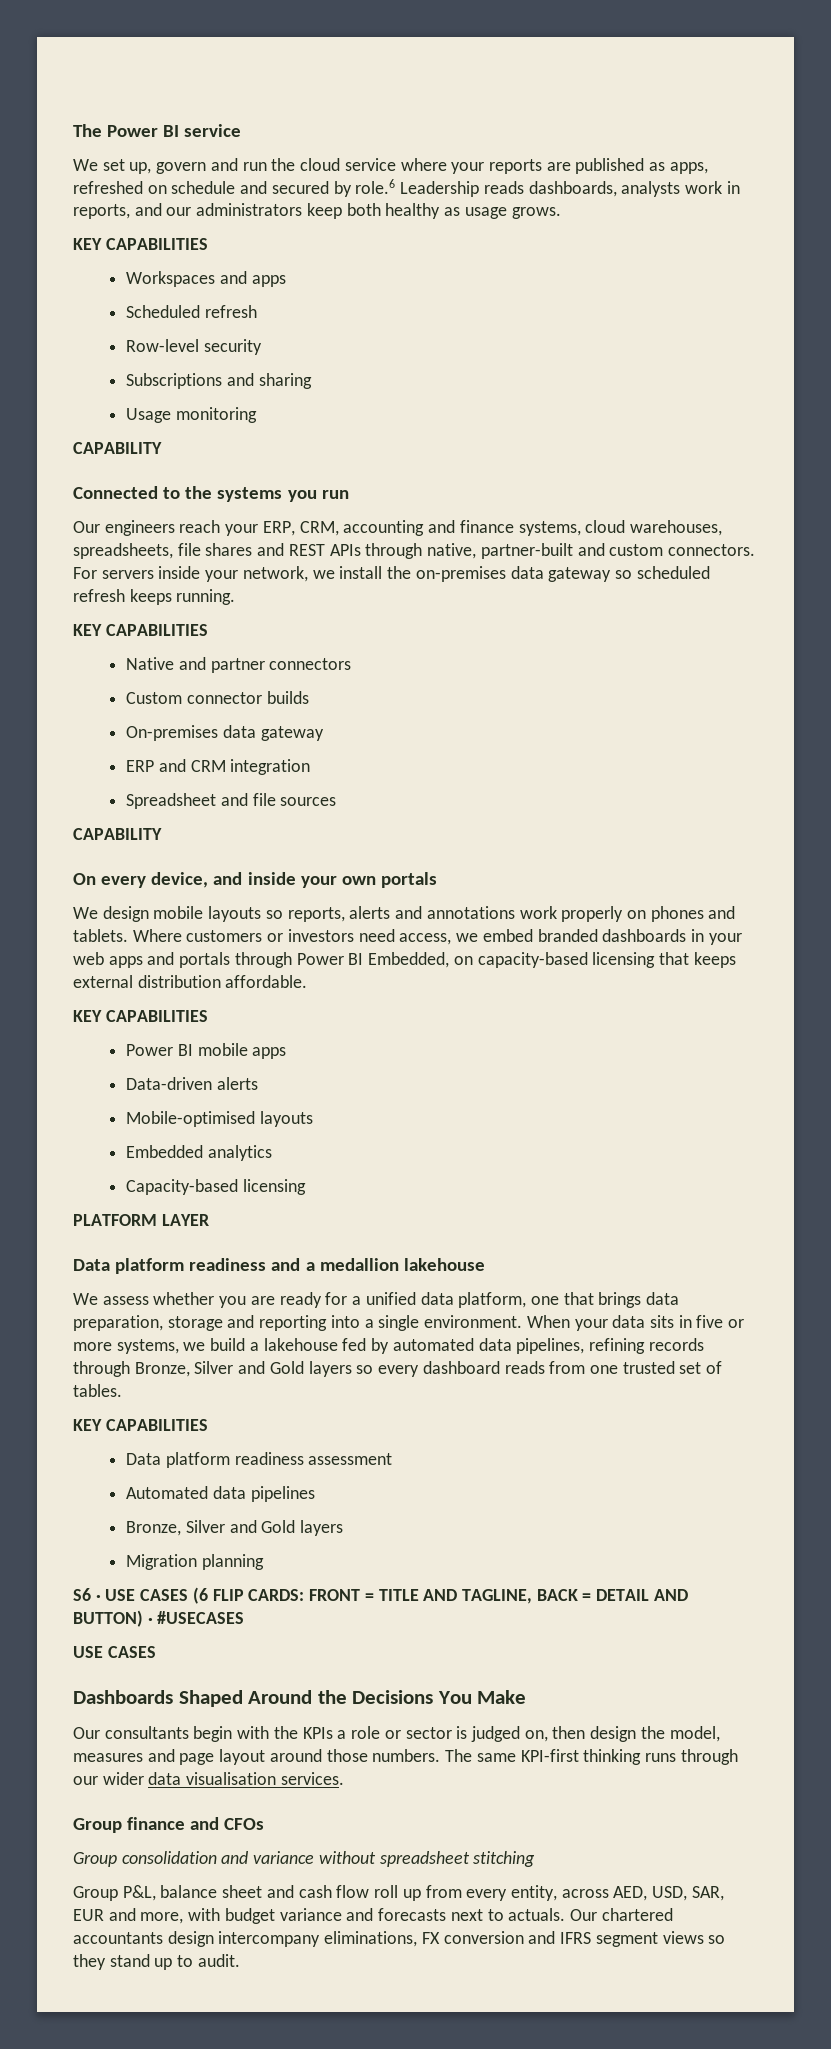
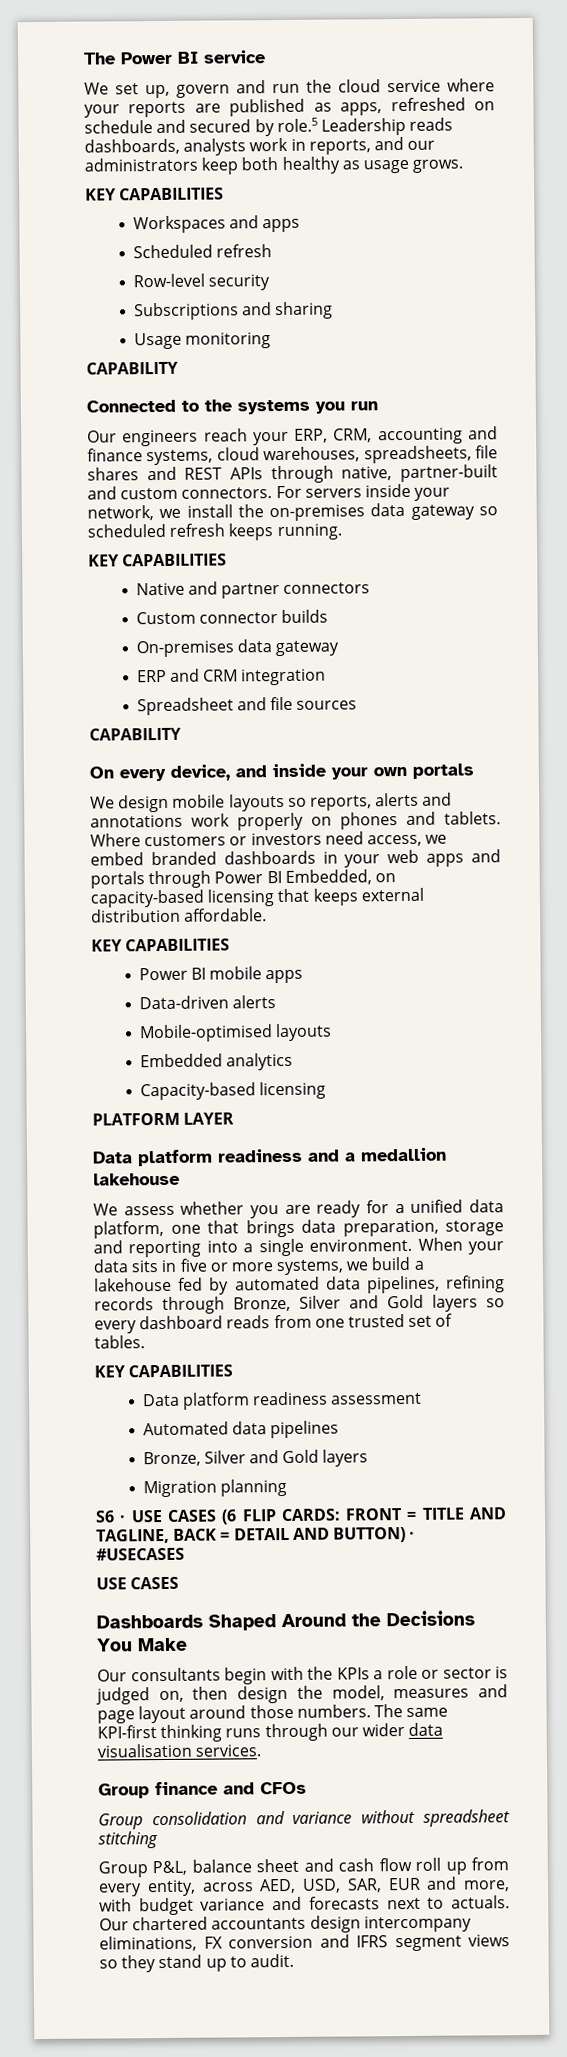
[355,179,396,194] role.6 -> [276,117,318,133] role.5

